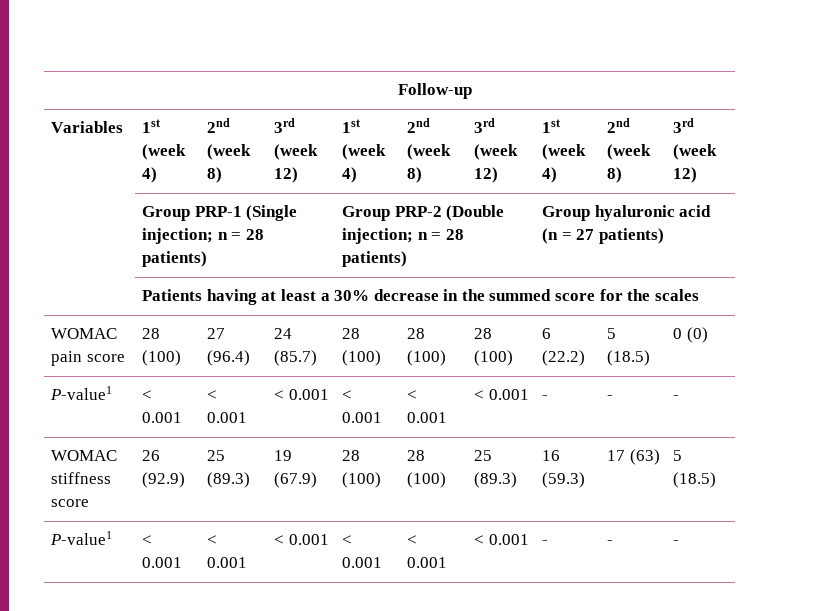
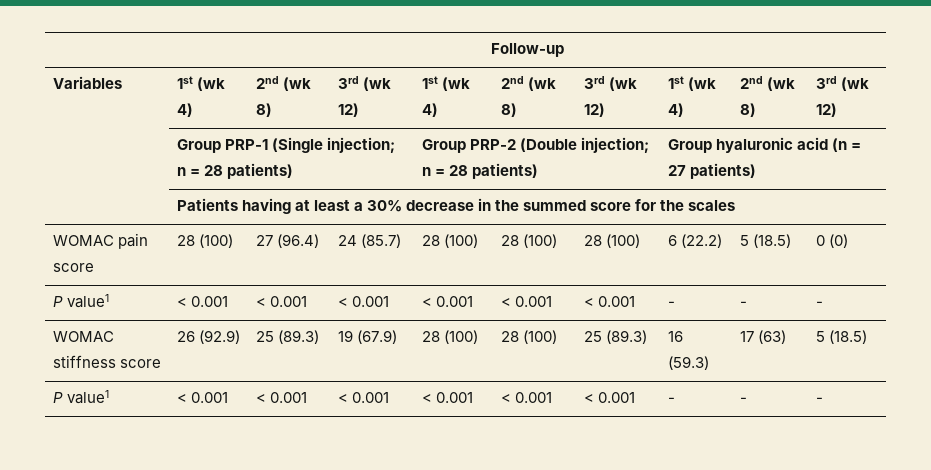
[142,144,187,160] [142,167,158,183] [207,118,231,133] [207,144,252,160] [207,167,223,183] [274,118,296,133] [274,144,319,160] [274,167,299,183] [342,119,361,133] [342,144,387,160] [342,167,358,183] [407,118,431,133] [407,144,452,160] [407,167,423,183] [474,118,496,133] [474,144,519,160] [474,167,499,183] [542,119,561,133] [542,144,587,160] [542,167,558,183] [607,118,631,133] [607,144,652,160] [607,167,623,183] [673,118,695,133] [673,144,718,160] (week 4) | 2nd (week 8) | 3rd (week 12) | 1st (week 4) | 2nd (week 8) | 3rd (week 12) | 1st (week 4) | 2nd (week 8) | 3rd (week -> [196,77,225,91] [176,103,193,117] [255,76,311,91] [255,103,272,117] [337,76,391,91] [337,103,359,117] [421,76,470,91] [421,103,438,117] [500,76,556,91] [500,103,517,117] [583,76,637,91] [583,103,605,117] [667,76,716,91] [667,103,684,117] [739,76,795,91] [739,103,756,117] [815,76,869,91] (wk 4) | 2nd (wk 8) | 3rd (wk 12) | 1st (wk 4) | 2nd (wk 8) | 3rd (wk 12) | 1st (wk 4) | 2nd (wk 8) | 3rd (wk
[50,386,113,400] P-value1 -> [52,294,109,308] P value1
[50,531,113,545] P-value1 -> [52,390,109,404] P value1

